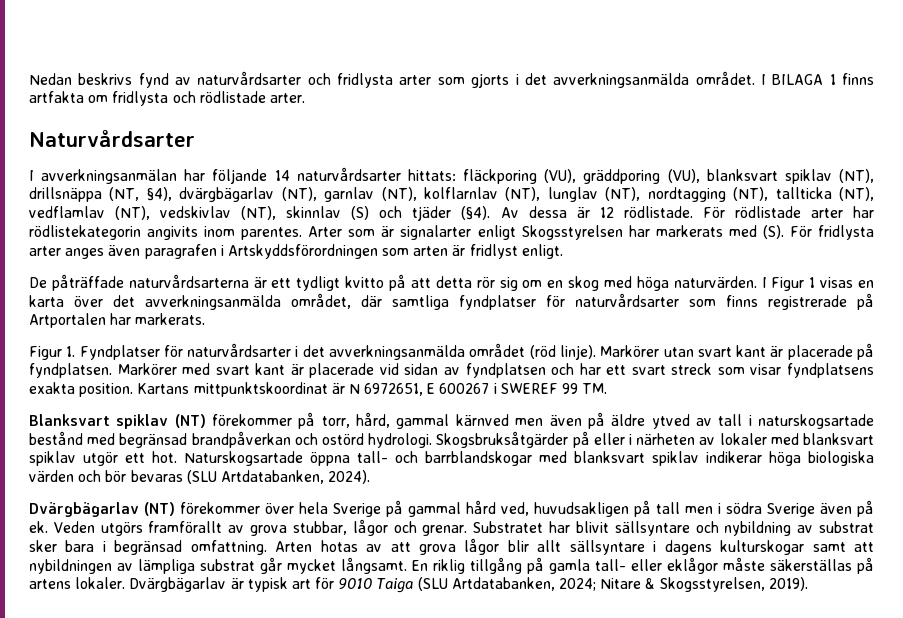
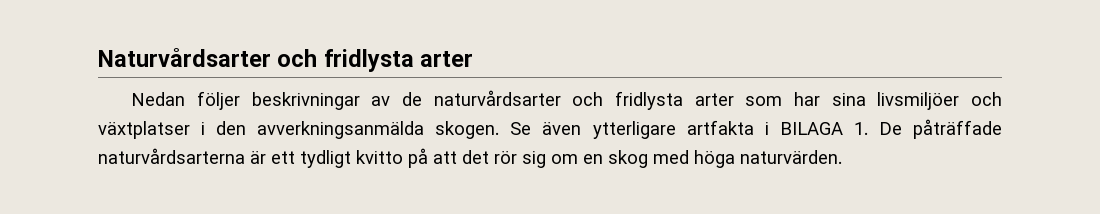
[29,73,192,88] Nedan beskrivs fynd av -> [98,48,474,72] [131,91,423,110] Naturvårdsarter och fridlysta arter // Nedan följer beskrivningar av de
[471,71,875,88] [29,91,305,106] [29,129,195,147] [29,167,875,184] [29,187,875,202] [29,206,874,221] [29,225,874,240] [29,244,563,259] gjorts i det avverkningsanmälda området. I BILAGA 1 finns artfakta om fridlysta och rödlistade arter. // Naturvårdsarter // I avverkningsanmälan har följande 14 naturvårdsarter hittats: fläckporing (VU), gräddporing (VU), blanksvart spiklav (NT), drillsnäppa (NT, §4), dvärgbägarlav (NT), garnlav (NT), kolflarnlav (NT), lunglav (NT), nordtagging (NT), tallticka (NT), vedflamlav (NT), vedskivlav (NT), skinnlav (S) och tjäder (§4). Av dessa är 12 rödlistade. För rödlistade arter har rödlistekategorin angivits inom parentes. Arter som är signalarter enligt Skogsstyrelsen har markerats med (S). För fridlysta arter anges även paragrafen i Artskyddsförordningen som arten är fridlyst enligt. // -> [794,92,1002,110] [98,120,868,139] har sina livsmiljöer och växtplatser i den avverkningsanmälda skogen. Se även ytterligare artfakta i BILAGA 1.
[435,276,472,288] detta -> [462,150,489,164] det
[761,277,875,291] [29,293,874,310] [29,313,206,328] [29,343,874,360] [29,363,874,378] [29,382,608,397] [29,412,875,429] [29,431,875,448] [29,451,874,466] [29,470,371,484] [29,500,874,517] [29,519,875,536] [29,538,875,555] [29,557,874,574] [29,577,808,593] I Figur 1 visas en karta över det avverkningsanmälda området, där samtliga fyndplatser för naturvårdsarter som finns registrerade på Artportalen har markerats. // Figur 1. Fyndplatser för naturvårdsarter i det avverkningsanmälda området (röd linje). Markörer utan svart kant är placerade på fyndplatsen. Markörer med svart kant är placerade vid sidan av fyndplatsen och har ett svart streck som visar fyndplatsens exakta position. Kartans mittpunktskoordinat är N 6972651, E 600267 i SWEREF 99 TM. // Blanksvart spiklav (NT) förekommer på torr, hård, gammal kärnved men även på äldre ytved av tall i naturskogsartade bestånd med begränsad brandpåverkan och ostörd hydrologi. Skogsbruksåtgärder på eller i närheten av lokaler med blanksvart spiklav utgör ett hot. Naturskogsartade öppna tall- och barrblandskogar med blanksvart spiklav indikerar höga biologiska värden och bör bevaras (SLU Artdatabanken, 2024). // Dvärgbägarlav (NT) förekommer över hela Sverige på gammal hård ved, huvudsakligen på tall men i södra Sverige även på ek. Veden utgörs framförallt av grova stubbar, lågor och grenar. Substratet har blivit sällsyntare och nybildning av substrat sker bara i begränsad omfattning. Arten hotas av att grova lågor blir allt sällsyntare i dagens kulturskogar samt att nybildningen av lämpliga substrat går mycket långsamt. En riklig tillgång på gamla tall- eller eklågor måste säkerställas på artens lokaler. Dvärgbägarlav är typisk art för 9010 Taiga (SLU Artdatabanken, 2024; Nitare & Skogsstyrelsen, 2019). -> (842, 157) none

